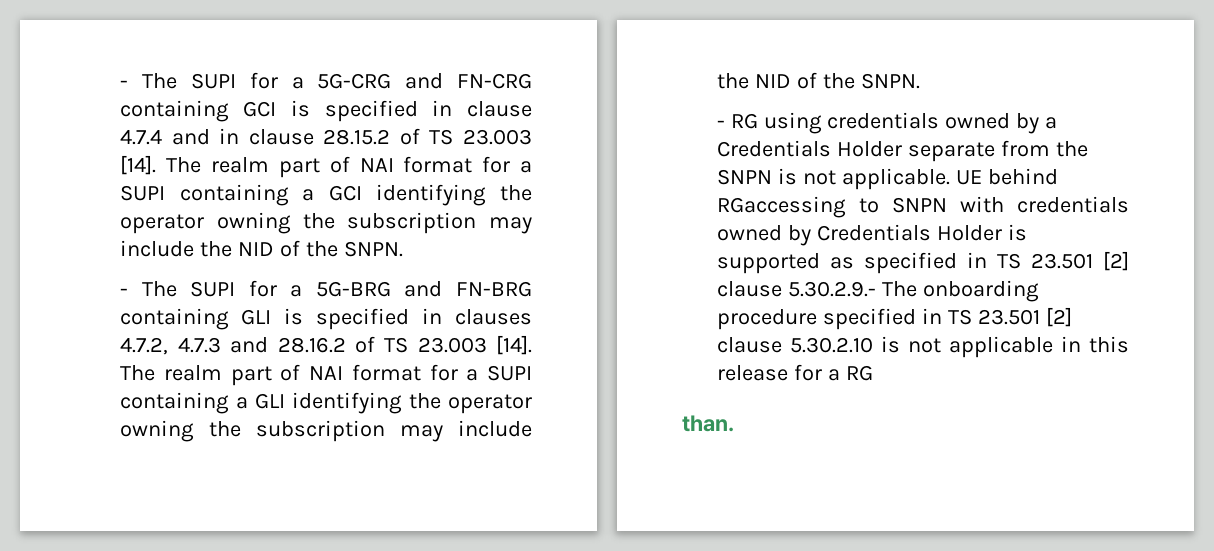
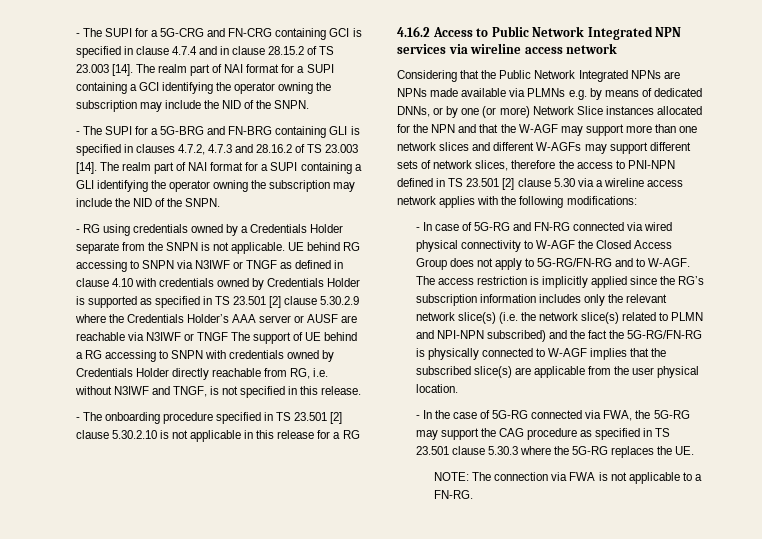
[717,196,947,218] RGaccessing to SNPN -> [343,242,361,251] [75,260,344,272] [75,278,133,287] RG accessing to SNPN via N3IWF or TNGF as defined in clause 4.10
[788,281,877,297] 5.30.2.9.- -> [320,296,360,305] [74,314,358,323] [75,332,358,344] [75,350,335,362] [75,368,329,380] [74,386,362,398] [75,417,80,421] 5.30.2.9 where the Credentials Holder’s AAA server or AUSF are reachable via N3IWF or TNGF The support of UE behind a RG accessing to SNPN with credentials owned by Credentials Holder directly reachable from RG, i.e. without N3IWF and TNGF, is not specified in this release. // -
[682,415,734,432] than. -> [397,26,682,40] [397,43,618,54] [397,70,680,82] [397,88,702,100] [397,106,702,118] [397,124,698,136] [397,142,691,154] [397,160,675,171] [397,178,684,190] [397,196,637,208] [415,222,673,231] [415,240,673,252] [415,258,691,270] [415,276,705,288] [415,294,668,306] [415,312,704,324] [415,330,703,342] [415,348,667,360] [415,366,700,378] [415,384,458,393] [415,410,690,421] [415,428,671,440] [415,446,695,458] [434,472,703,484] [434,490,474,499] 4.16.2 Access to Public Network Integrated NPN services via wireline access network // Considering that the Public Network Integrated NPNs are NPNs made available via PLMNs e.g. by means of dedicated DNNs, or by one (or more) Network Slice instances allocated for the NPN and that the W-AGF may support more than one network slices and different W-AGFs may support different sets of network slices, therefore the access to PNI-NPN defined in TS 23.501 [2] clause 5.30 via a wireline access network applies with the following modifications: // - In case of 5G-RG and FN-RG connected via wired physical connectivity to W-AGF the Closed Access Group does not apply to 5G-RG/FN-RG and to W-AGF. The access restriction is implicitly applied since the RG’s subscription information includes only the relevant network slice(s) (i.e. the network slice(s) related to PLMN and NPI-NPN subscribed) and the fact the 5G-RG/FN-RG is physically connected to W-AGF implies that the subscribed slice(s) are applicable from the user physical location. // - In the case of 5G-RG connected via FWA, the 5G-RG may support the CAG procedure as specified in TS 23.501 clause 5.30.3 where the 5G-RG replaces the UE. // NOTE: The connection via FWA is not applicable to a FN-RG.

